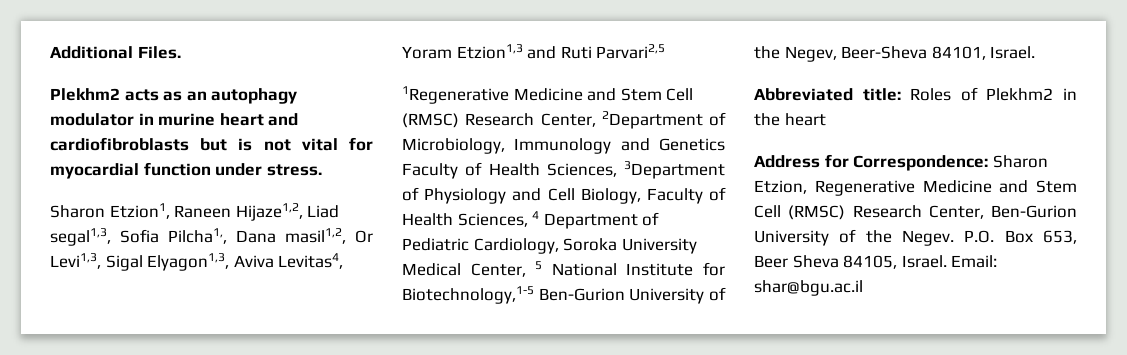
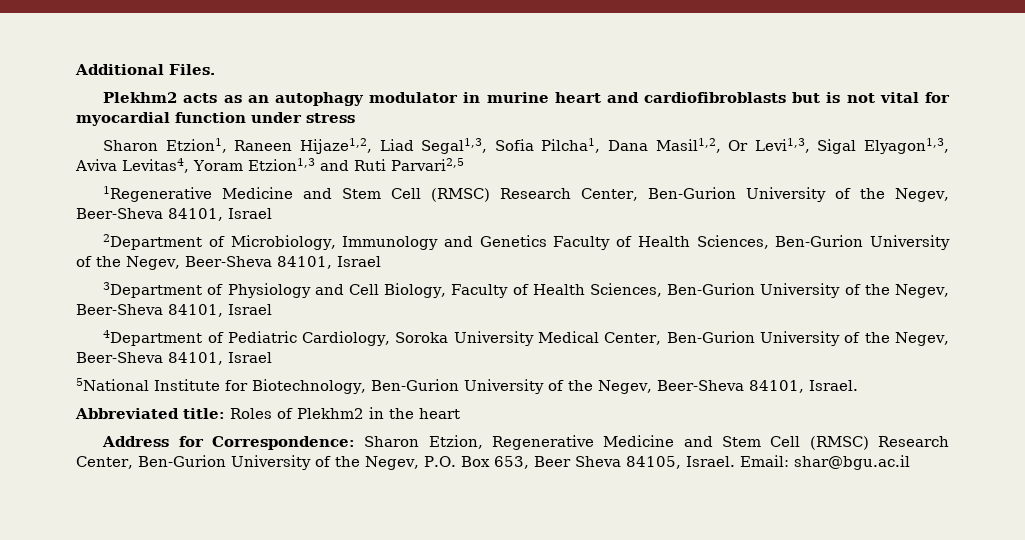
[266,164,322,176] stress. -> [306,113,355,123] stress
[50,228,346,246] segal1,3, Sofia Pilcha1,, Dana masil1,2, -> [421,138,721,154] Segal1,3, Sofia Pilcha1, Dana Masil1,2,
(596, 120) none -> [648,187,950,202] [76,208,272,221] Ben-Gurion University of the Negev, Beer-Sheva 84101, Israel //
(617, 170) none -> [775,235,950,250] [76,256,381,270] Ben-Gurion University of the Negev, Beer-Sheva 84101, Israel //
[532,211,638,229] 4 Department -> [667,283,950,298] [76,304,272,317] [103,330,203,346] Ben-Gurion University of the Negev, Beer-Sheva 84101, Israel // 4Department
[535,261,617,276] 5 National -> [666,331,950,346] [76,352,272,365] [76,378,149,391] Ben-Gurion University of the Negev, Beer-Sheva 84101, Israel // 5National
[402,286,534,304] Biotechnology,1-5 -> [252,379,366,394] Biotechnology,
[902,230,954,246] Negev. -> [364,456,419,470] Negev,

